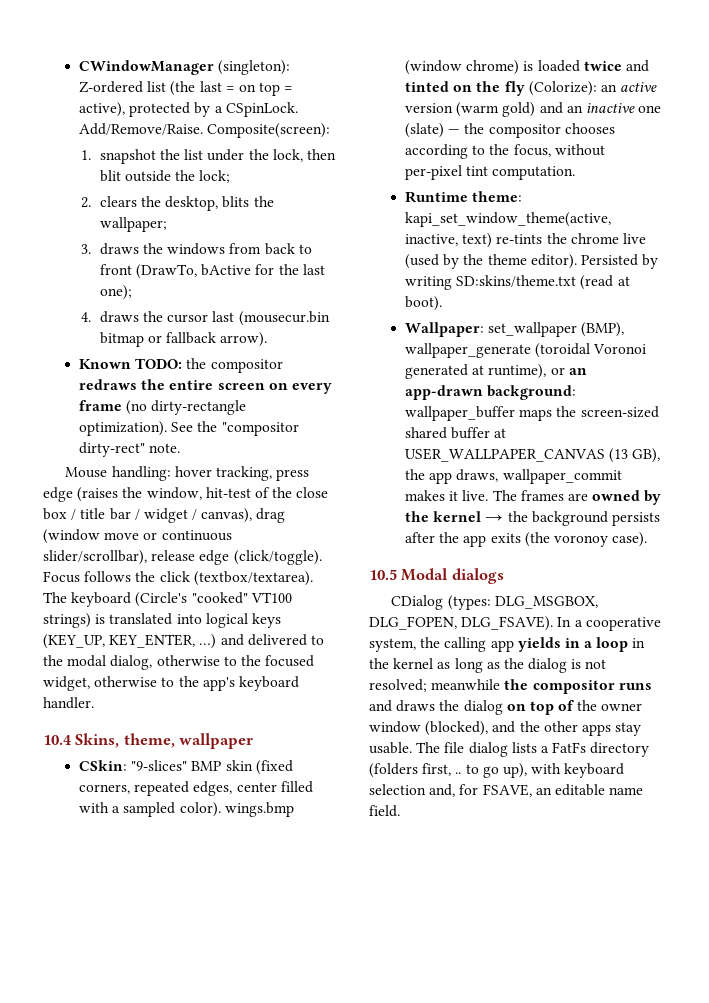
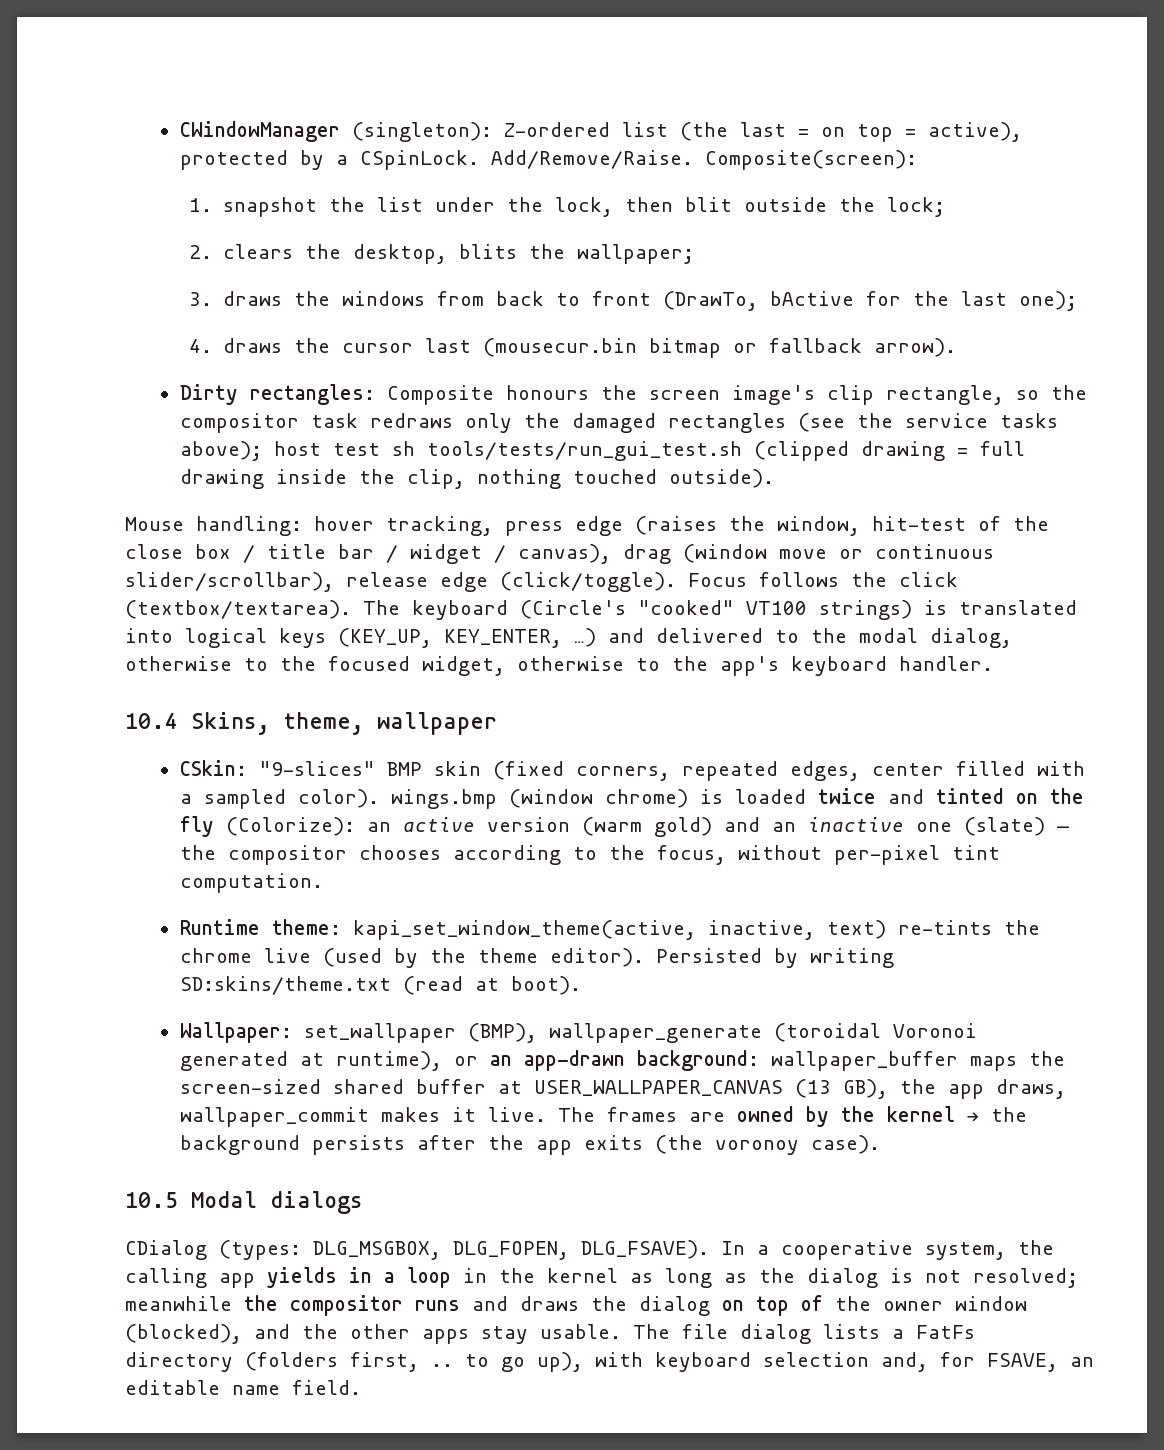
[79,358,283,373] [79,379,332,394] [79,400,247,415] [79,421,299,436] [79,442,181,457] Known TODO: the compositor redraws the entire screen on every frame (no dirty-rectangle optimization). See the "compositor dirty-rect" note. -> [179,384,1087,405] [179,413,1058,433] [179,441,1025,461] [179,469,774,489] Dirty rectangles: Composite honours the screen image's clip rectangle, so the compositor task redraws only the damaged rectangles (see the service tasks above); host test sh tools/tests/run_gui_test.sh (clipped drawing = full drawing inside the clip, nothing touched outside).

